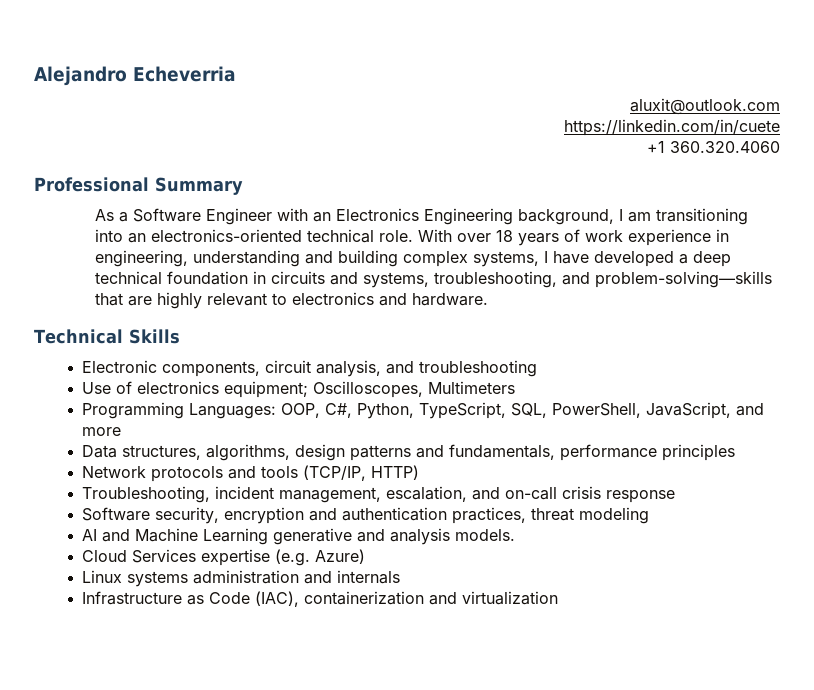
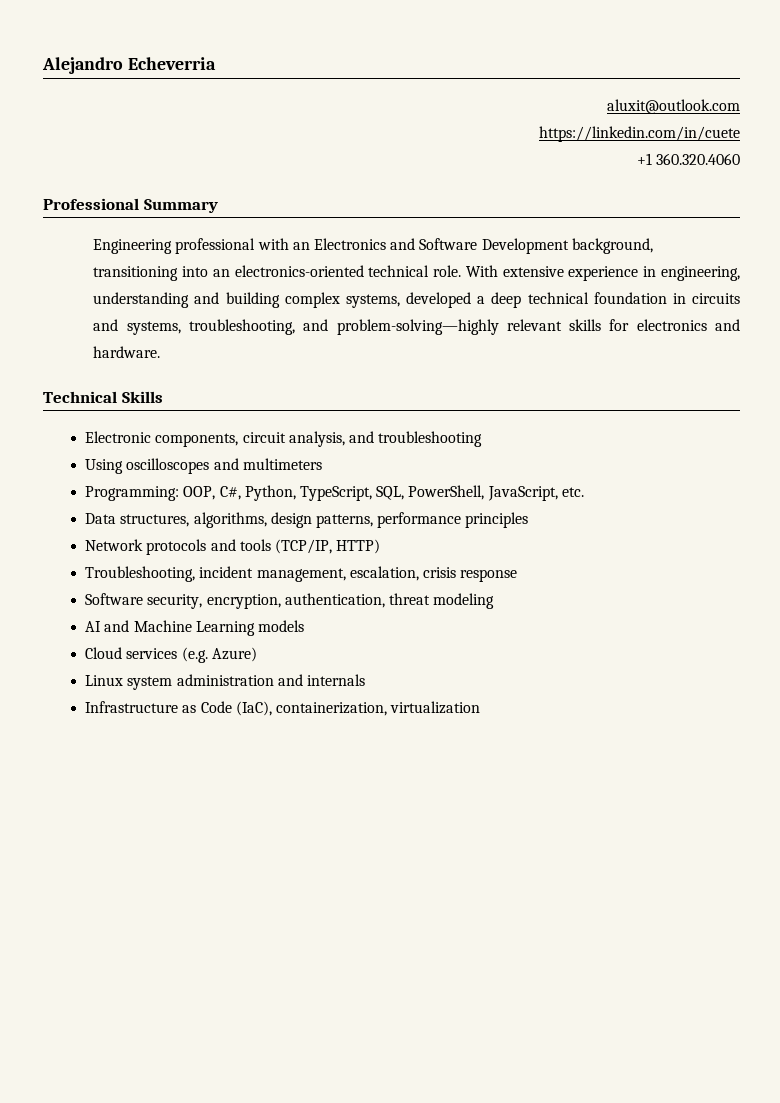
[94,208,651,225] As a Software Engineer with an Electronics Engineering background, I am -> [93,238,653,254] Engineering professional with an Electronics and Software Development background,
[456,229,623,246] over 18 years of work -> [502,266,564,277] extensive
[543,251,589,264] I have -> (400, 301) none
[594,271,772,288] [94,292,287,309] problem-solving—skills that are highly relevant to -> [336,319,630,335] problem-solving—highly relevant skills for
[81,381,515,398] [81,402,276,419] Use of electronics equipment; Oscilloscopes, Multimeters // Programming Languages: -> [85,458,322,474] [85,486,180,501] Using oscilloscopes and multimeters // Programming:
[735,403,764,416] [81,427,121,436] and more -> [561,487,584,497] etc.
[349,444,555,461] patterns and fundamentals, -> [315,514,373,528] patterns,
[471,487,557,500] and on-call -> (419, 573) none
[223,507,526,524] encryption and authentication practices, -> [206,593,385,609] encryption, authentication,
[272,528,515,545] generative and analysis models. -> [257,620,304,632] models
[131,549,270,566] Services expertise -> [126,648,178,659] services
[126,571,188,587] systems -> [127,676,173,690] system
[254,591,457,607] (IAC), containerization and -> [235,701,387,716] (IaC), containerization,

